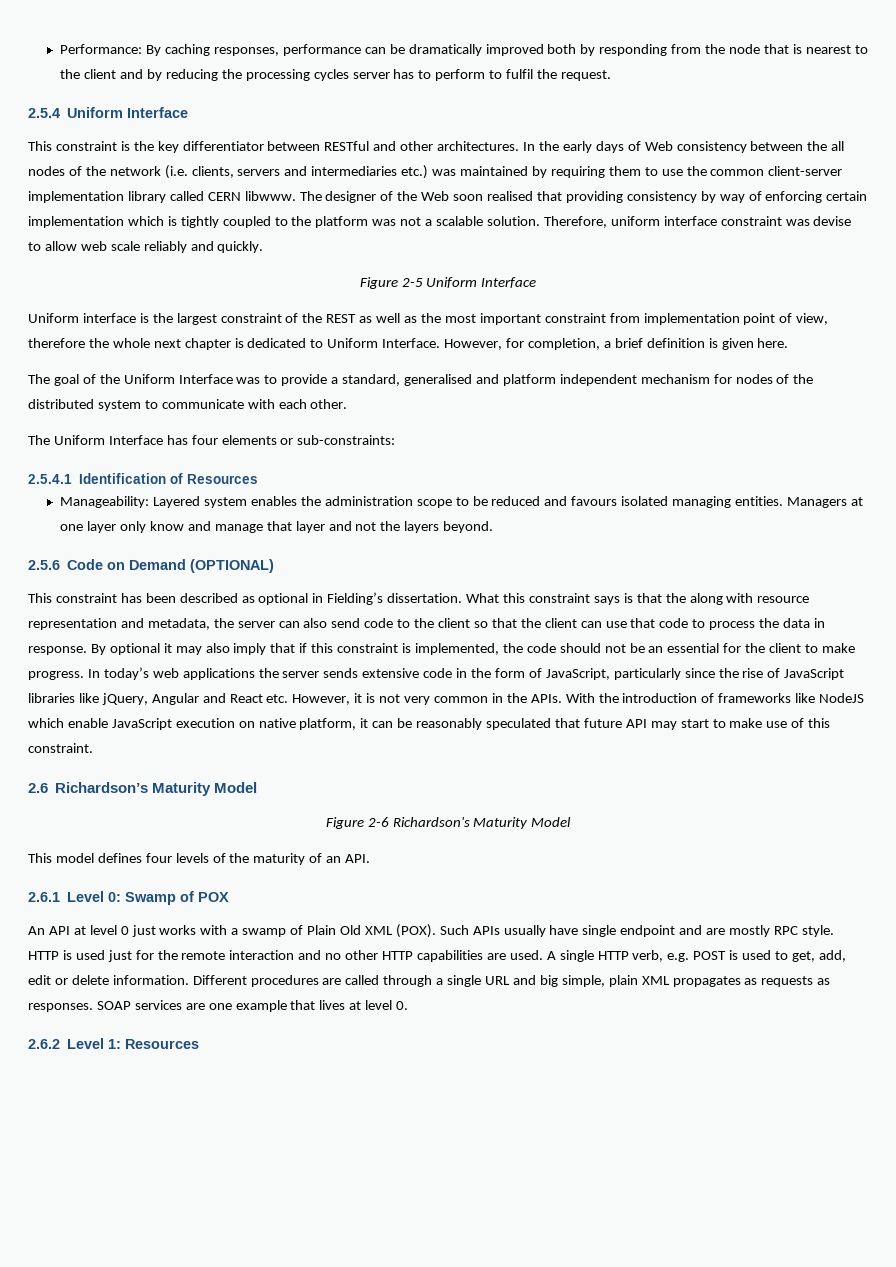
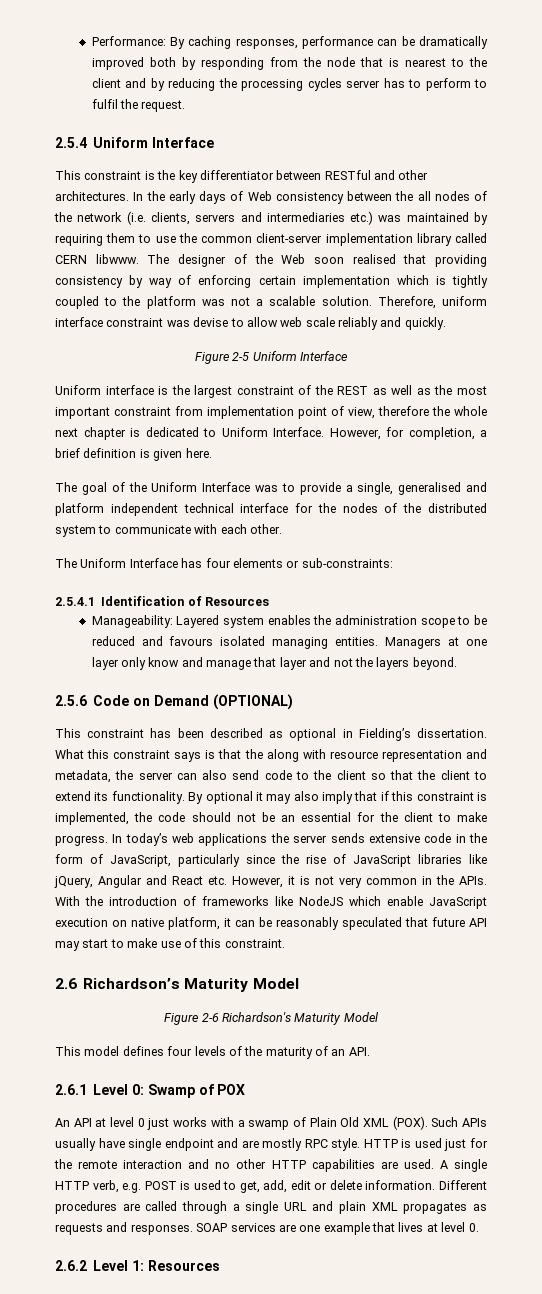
[342,374,401,386] standard, -> [357,482,394,495] single,
[640,374,732,384] mechanism for -> [183,503,336,513] technical interface for the
[580,618,825,630] [28,646,87,655] can use that code to process the data in response. -> [473,771,487,780] [55,791,185,804] to extend its functionality.
[539,975,605,987] big simple, -> (334, 1206) none
[817,978,831,985] as -> [106,1222,128,1232] and

